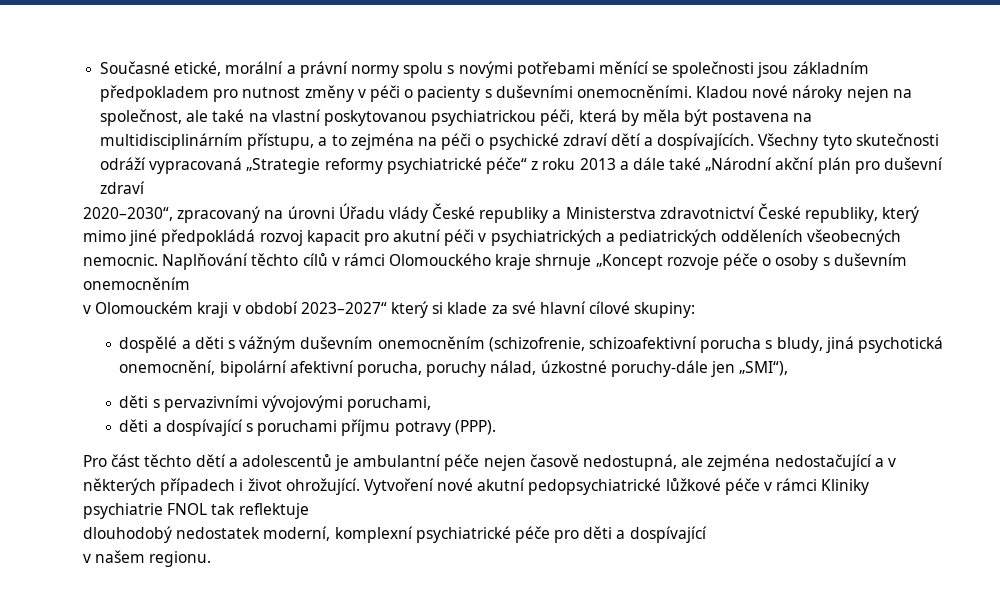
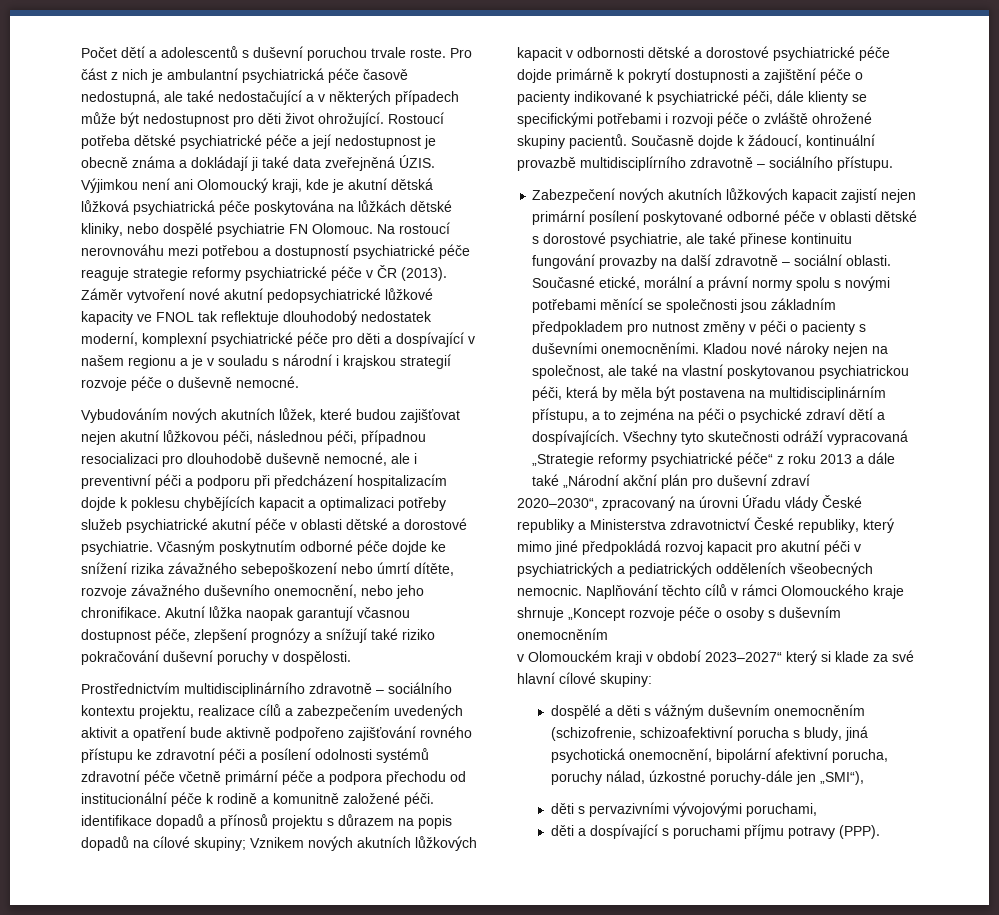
(100, 67) none -> [81,46,472,61] [81,68,408,83] [81,90,459,105] [81,112,444,127] [81,134,436,149] [81,155,435,171] [81,178,433,193] [81,200,452,215] [81,222,450,237] [81,244,470,259] [81,265,447,281] [81,288,433,303] [81,310,432,325] [81,332,475,347] [81,354,451,369] [81,376,299,391] [81,408,460,423] [81,430,426,445] [81,452,417,467] [81,474,447,489] [81,496,446,511] [81,518,467,533] [81,540,446,555] [81,562,454,577] [81,584,424,599] [81,606,410,621] [81,628,435,643] [81,650,351,665] [81,682,452,697] [81,704,463,719] [81,726,472,741] [81,748,429,763] [81,770,466,785] [81,792,434,807] [81,814,452,829] [81,836,477,851] [517,46,890,61] [517,68,863,83] [517,90,867,105] [517,112,872,127] [517,134,875,149] [517,156,893,171] [532,188,917,203] [532,210,918,225] [532,232,853,247] [532,254,892,269] Počet dětí a adolescentů s duševní poruchou trvale roste. Pro část z nich je ambulantní psychiatrická péče časově nedostupná, ale také nedostačující a v některých případech může být nedostupnost pro děti život ohrožující. Rostoucí potřeba dětské psychiatrické péče a její nedostupnost je obecně známa a dokládají ji také data zveřejněná ÚZIS. Výjimkou není ani Olomoucký kraji, kde je akutní dětská lůžková psychiatrická péče poskytována na lůžkách dětské kliniky, nebo dospělé psychiatrie FN Olomouc. Na rostoucí nerovnováhu mezi potřebou a dostupností psychiatrické péče reaguje strategie reformy psychiatrické péče v ČR (2013). Záměr vytvoření nové akutní pedopsychiatrické lůžkové kapacity ve FNOL tak reflektuje dlouhodobý nedostatek moderní, komplexní psychiatrické péče pro děti a dospívající v našem regionu a je v souladu s národní i krajskou strategií rozvoje péče o duševně nemocné. // Vybudováním nových akutních lůžek, které budou zajišťovat nejen akutní lůžkovou péči, následnou péči, případnou resocializaci pro dlouhodobě duševně nemocné, ale i preventivní péči a podporu při předcházení hospitalizacím dojde k poklesu chybějících kapacit a optimalizaci potřeby služeb psychiatrické akutní péče v oblasti dětské a dorostové psychiatrie. Včasným poskytnutím odborné péče dojde ke snížení rizika závažného sebepoškození nebo úmrtí dítěte, rozvoje závažného duševního onemocnění, nebo jeho chronifikace. Akutní lůžka naopak garantují včasnou dostupnost péče, zlepšení prognózy a snížují také riziko pokračování duševní poruchy v dospělosti. // Prostřednictvím multidisciplinárního zdravotně – sociálního kontextu projektu, realizace cílů a zabezpečením uvedených aktivit a opatření bude aktivně podpořeno zajišťování rovného přístupu ke zdravotní péči a posílení odolnosti systémů zdravotní péče včetně primární péče a podpora přechodu od institucionální péče k rodině a komunitně založené péči. identifikace dopadů a přínosů projektu s důrazem na popis dopadů na cílové skupiny; Vznikem nových akutních lůžkových kapacit v odbornosti dětské a dorostové psychiatrické péče dojde primárně k pokrytí dostupnosti a zajištění péče o pacienty indikované k psychiatrické péči, dále klienty se specifickými potřebami i rozvoji péče o zvláště ohrožené skupiny pacientů. Současně dojde k žádoucí, kontinuální provazbě multidisciplírního zdravotně – sociálního přístupu. // Zabezpečení nových akutních lůžkových kapacit zajistí nejen primární posílení poskytované odborné péče v oblasti dětské s dorostové psychiatrie, ale také přinese kontinuitu fungování provazby na další zdravotně – sociální oblasti.
[83,454,896,471] [83,478,870,495] [83,503,309,519] [83,526,707,543] [83,550,212,567] // Pro část těchto dětí a adolescentů je ambulantní péče nejen časově nedostupná, ale zejména nedostačující a v některých případech i život ohrožující. Vytvoření nové akutní pedopsychiatrické lůžkové péče v rámci Kliniky psychiatrie FNOL tak reflektuje // dlouhodobý nedostatek moderní, komplexní psychiatrické péče pro děti a dospívající // v našem regionu. -> (880, 832) none

